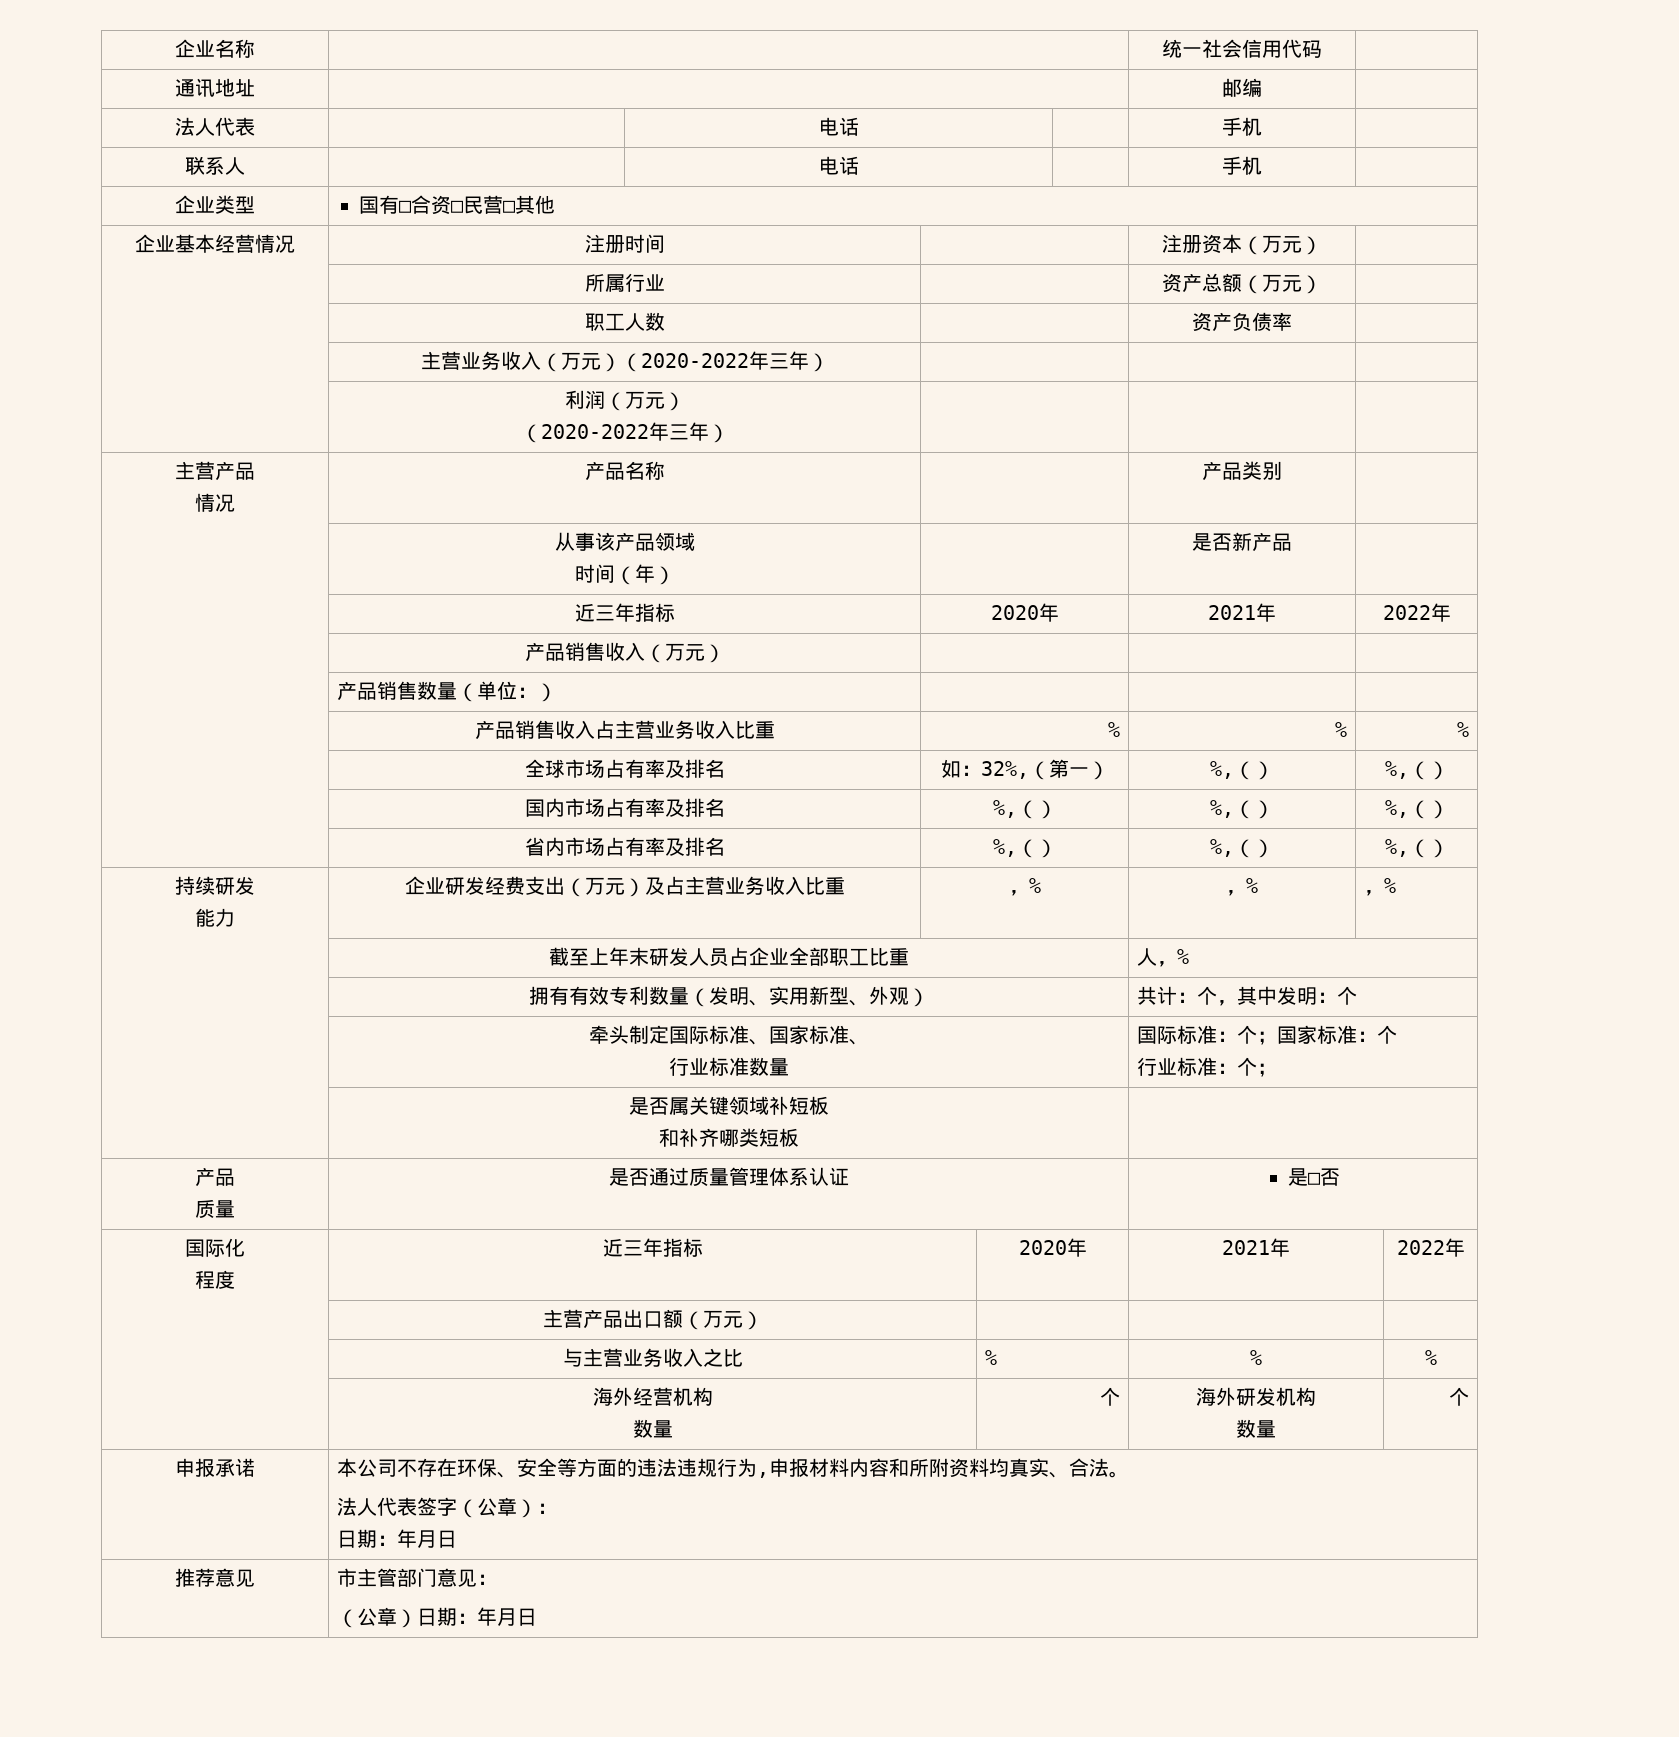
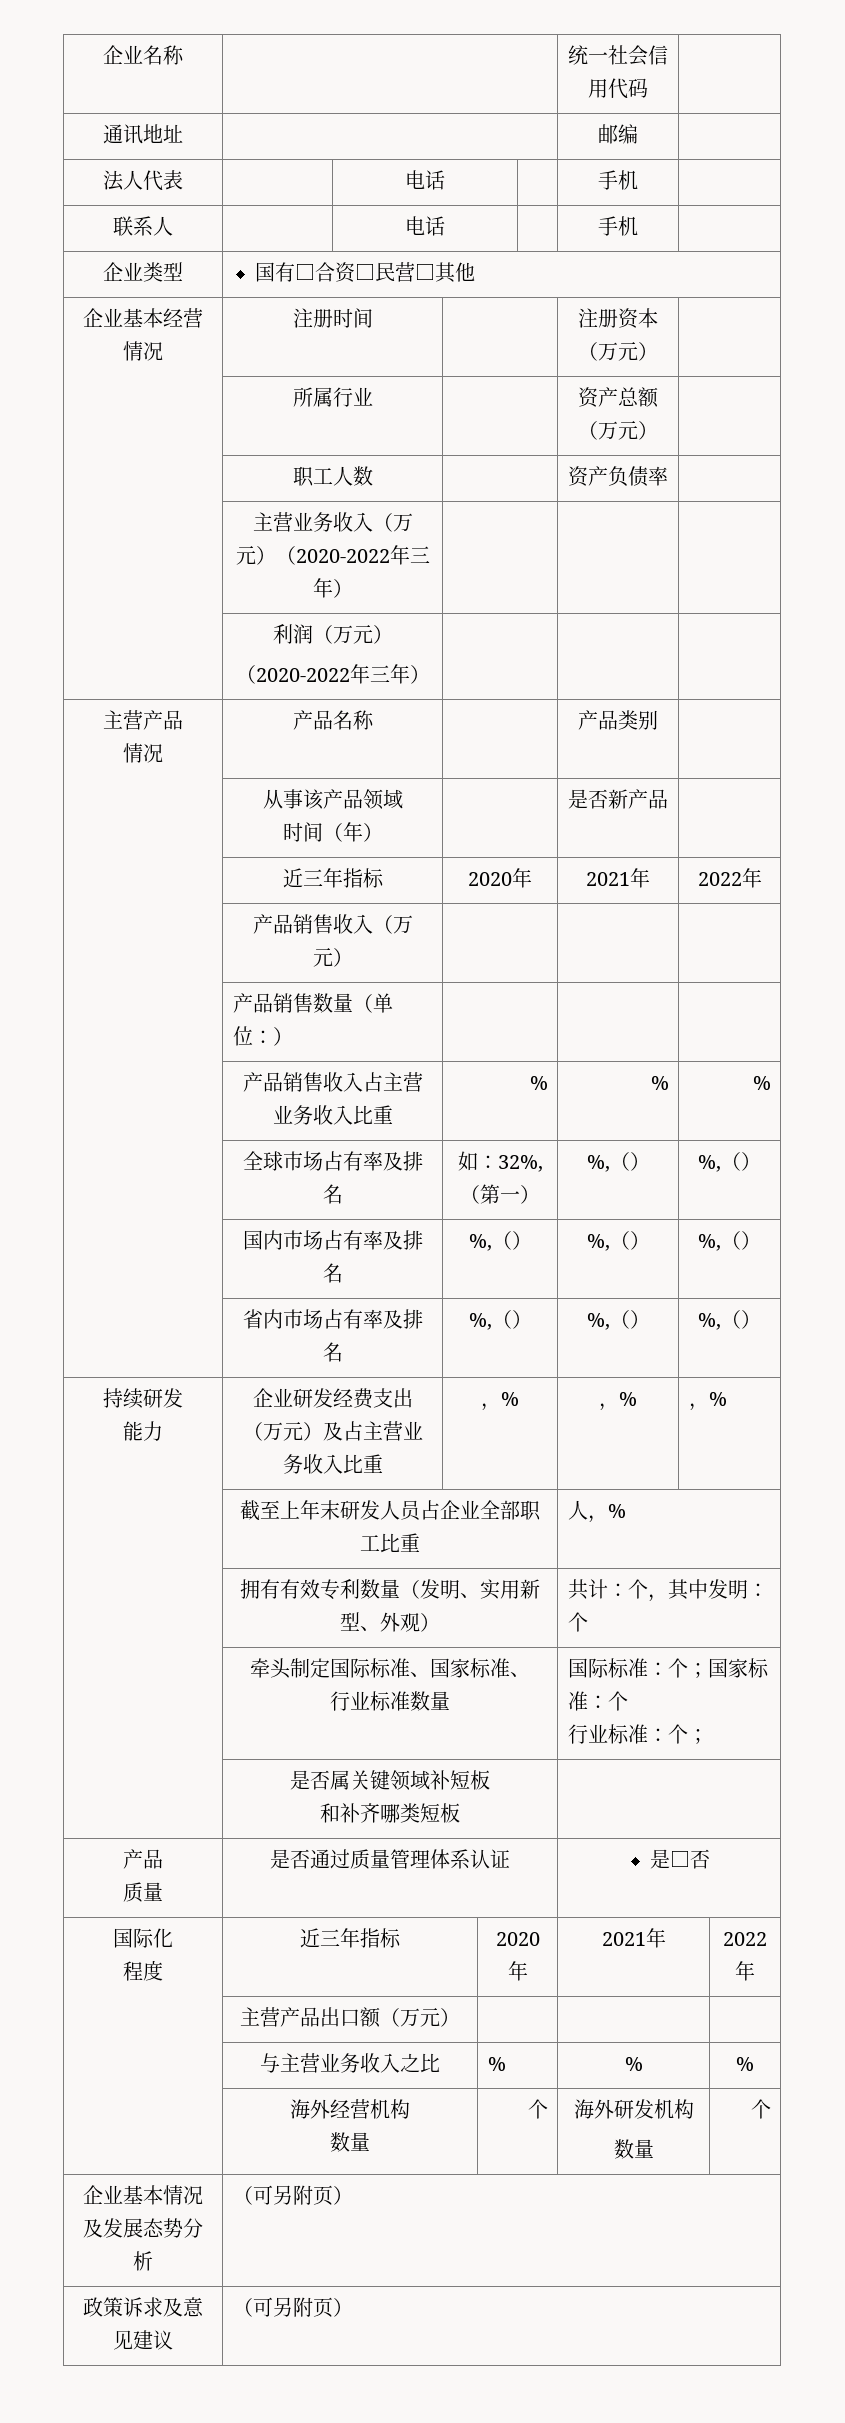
[175,1458,255,1477] [336,1458,1129,1478] [336,1497,557,1518] [336,1529,457,1548] [175,1568,255,1587] [336,1568,497,1587] [336,1607,537,1628] 申报承诺 | 本公司不存在环保、安全等方面的违法违规行为,申报材料内容和所附资料均真实、合法。 // 法人代表签字（公章）： // 日期：年月日 // 推荐意见 | 市主管部门意见： // （公章）日期：年月日 -> [83,2185,203,2205] [83,2218,203,2238] [133,2251,153,2271] [232,2185,353,2205] [83,2297,204,2317] [113,2330,173,2350] [232,2297,353,2317] 企业基本情况及发展态势分析 | （可另附页） // 政策诉求及意见建议 | （可另附页）

